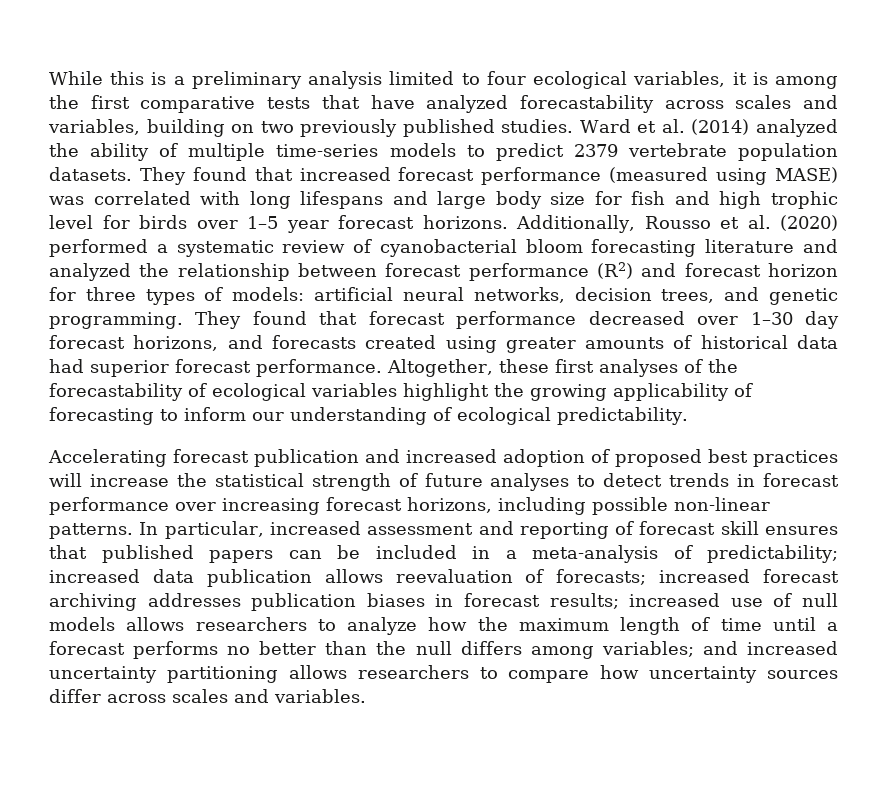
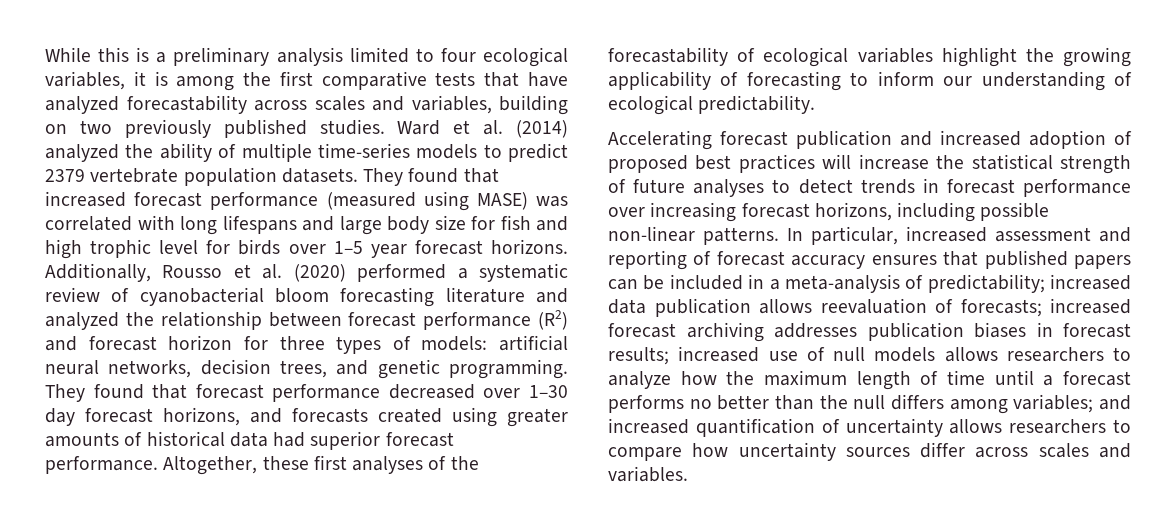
[720,521,759,535] skill -> [791,255,866,269] accuracy
[49,666,278,683] uncertainty partitioning -> [695,418,943,437] quantification of uncertainty

